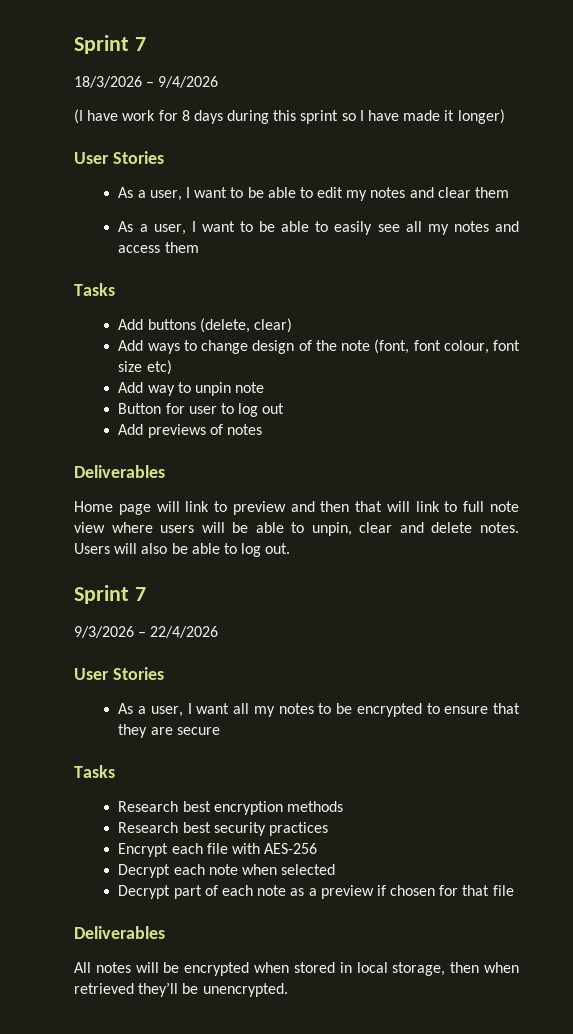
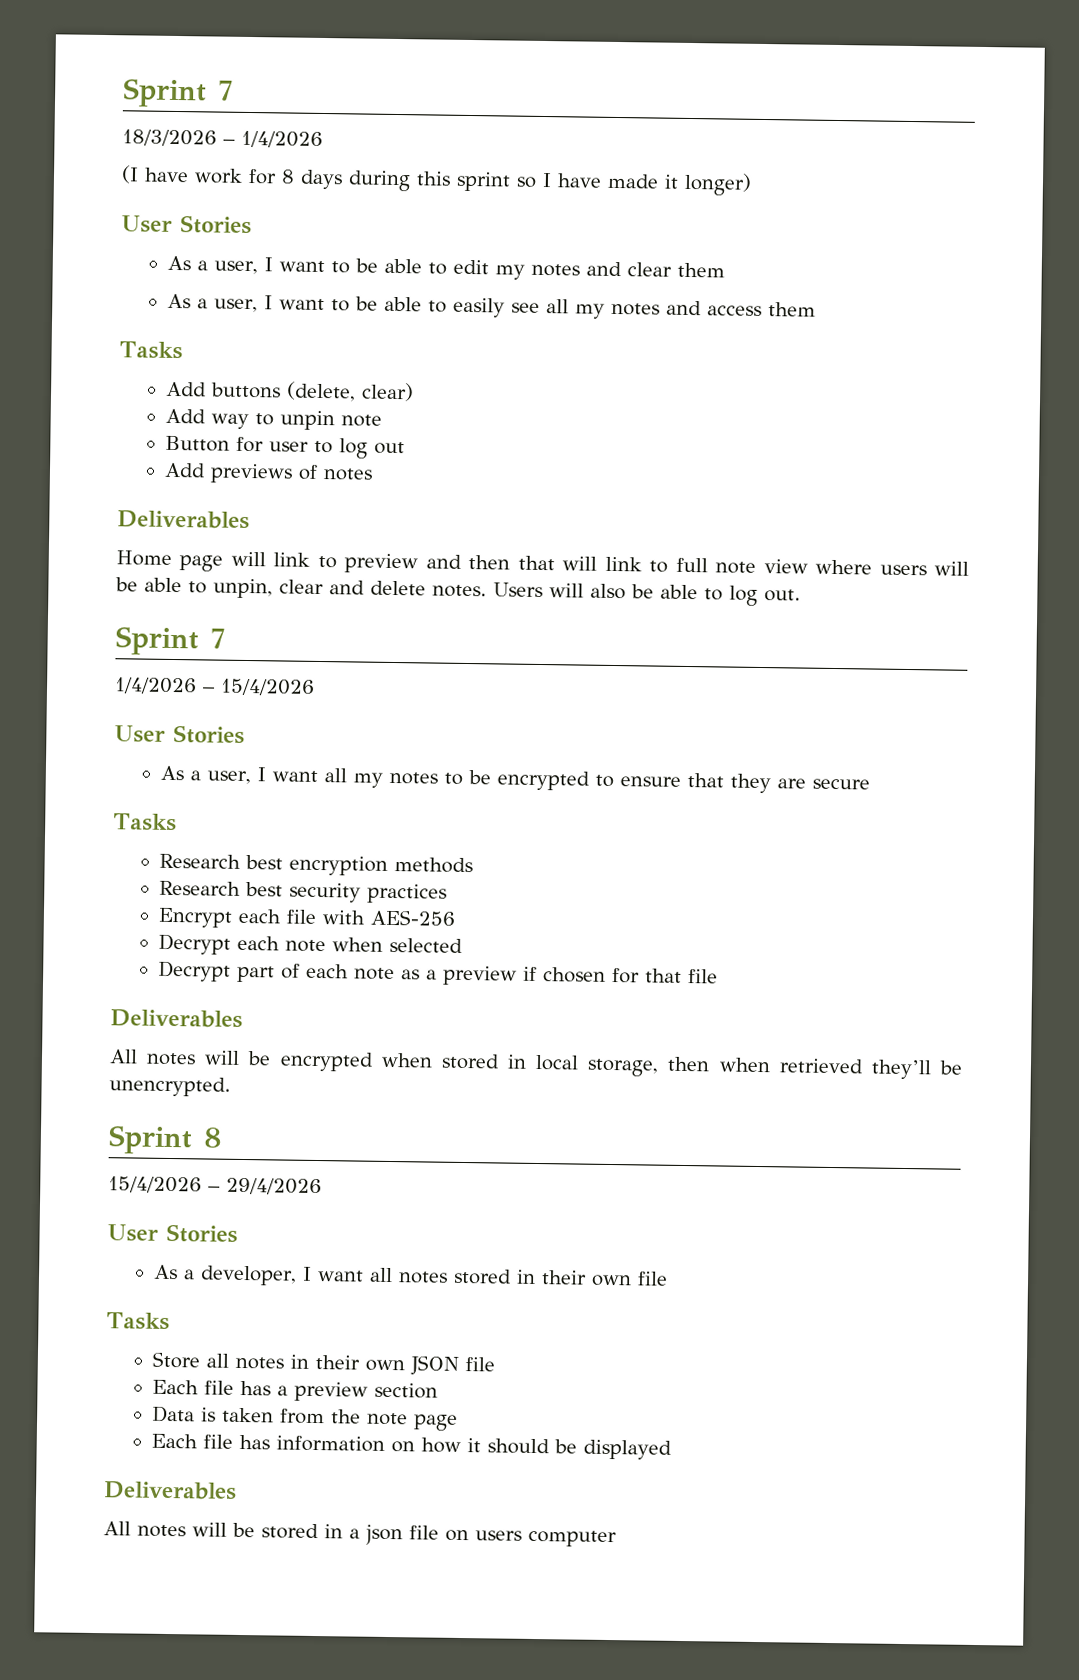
[158,76,219,88] 9/4/2026 -> [241,130,323,148] 1/4/2026
[118,339,520,354] [118,360,172,375] // Add ways to change design of the note (font, font colour, font size etc) -> (415, 392) none
[74,626,219,638] 9/3/2026 – 22/4/2026 -> [114,677,315,696] 1/4/2026 – 15/4/2026
(288, 990) none -> [108,1125,223,1155] [108,1176,322,1196] [107,1223,238,1243] [153,1264,669,1287] [106,1312,170,1331] [152,1351,496,1376] [152,1379,439,1402] [152,1405,459,1431] [151,1433,673,1460] [104,1481,237,1500] [103,1521,617,1548] // Sprint 8 // 15/4/2026 – 29/4/2026 // User Stories // As a developer, I want all notes stored in their own file // Tasks // Store all notes in their own JSON file // Each file has a preview section // Data is taken from the note page // Each file has information on how it should be displayed // Deliverables // All notes will be stored in a json file on users computer

